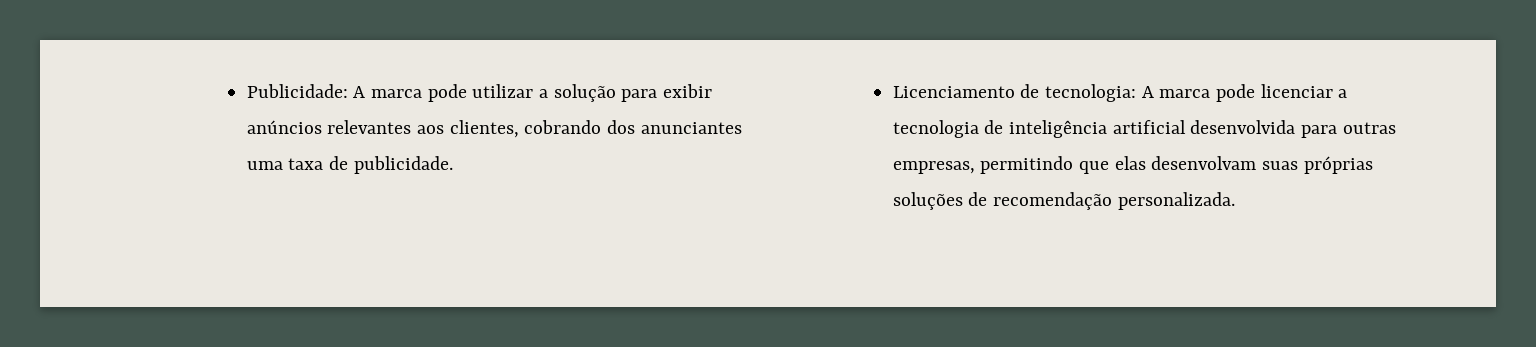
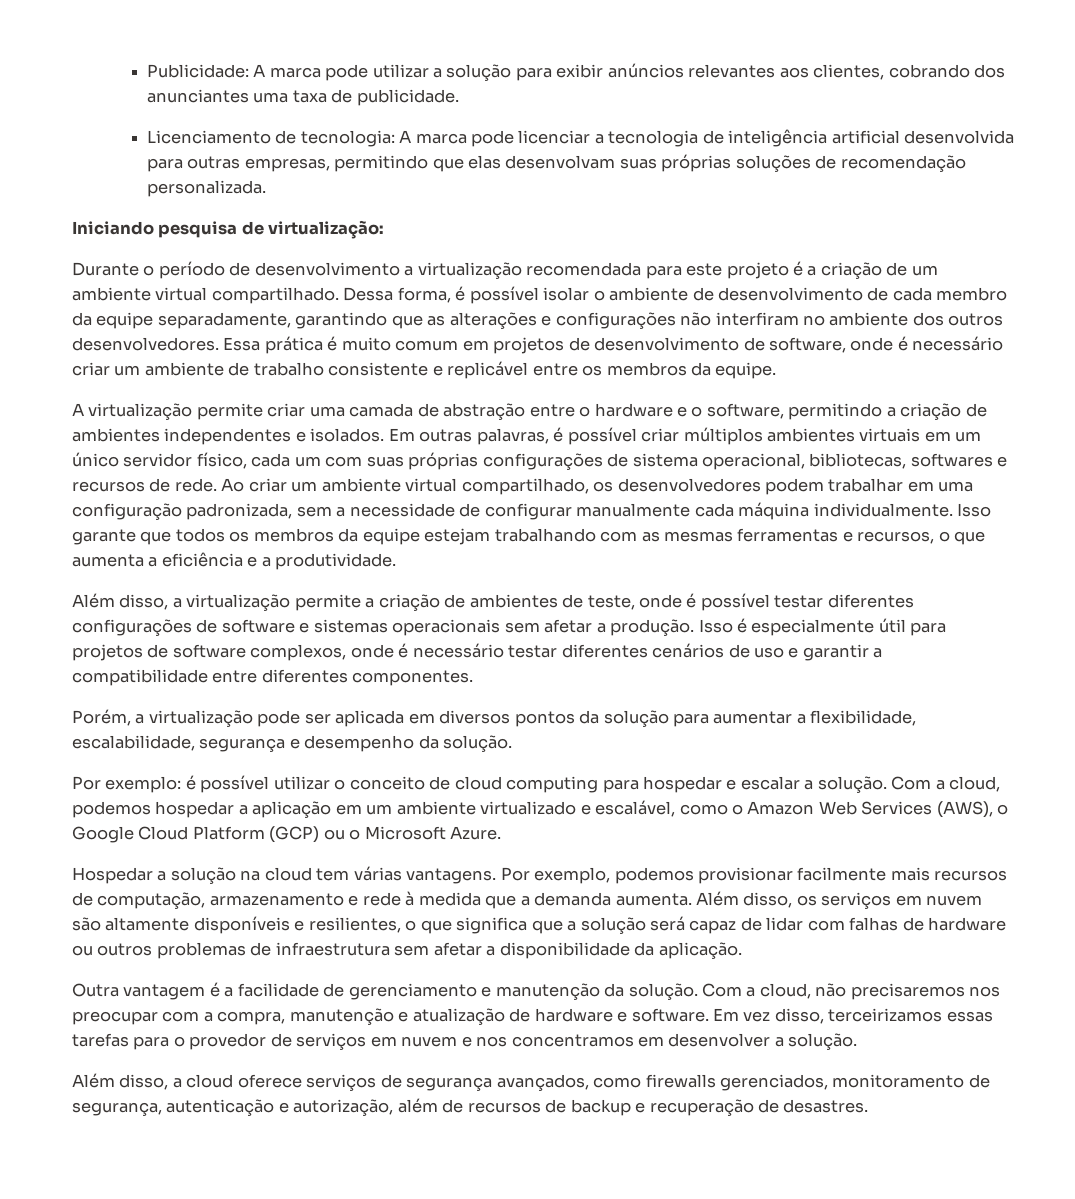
(1235, 201) none -> [72,220,385,239] [72,261,938,279] [72,286,1008,304] [72,312,1004,329] [72,336,1004,354] [72,361,777,379] [72,403,987,420] [72,427,982,445] [72,452,1008,470] [72,478,974,495] [72,502,992,520] [72,528,986,545] [72,552,397,570] [72,593,914,611] [72,618,947,636] [72,643,883,661] [72,669,474,686] [72,709,917,727] [72,735,513,752] [72,775,1001,793] [72,800,1009,818] [72,826,502,843] [72,866,1008,884] [72,891,983,909] [72,916,1007,934] [72,942,742,959] [72,982,1001,1000] [72,1008,993,1025] [72,1033,858,1050] [72,1073,990,1091] [72,1098,869,1116] // Iniciando pesquisa de virtualização: // Durante o período de desenvolvimento a virtualização recomendada para este projeto é a criação de um ambiente virtual compartilhado. Dessa forma, é possível isolar o ambiente de desenvolvimento de cada membro da equipe separadamente, garantindo que as alterações e configurações não interfiram no ambiente dos outros desenvolvedores. Essa prática é muito comum em projetos de desenvolvimento de software, onde é necessário criar um ambiente de trabalho consistente e replicável entre os membros da equipe. // A virtualização permite criar uma camada de abstração entre o hardware e o software, permitindo a criação de ambientes independentes e isolados. Em outras palavras, é possível criar múltiplos ambientes virtuais em um único servidor físico, cada um com suas próprias configurações de sistema operacional, bibliotecas, softwares e recursos de rede. Ao criar um ambiente virtual compartilhado, os desenvolvedores podem trabalhar em uma configuração padronizada, sem a necessidade de configurar manualmente cada máquina individualmente. Isso garante que todos os membros da equipe estejam trabalhando com as mesmas ferramentas e recursos, o que aumenta a eficiência e a produtividade. // Além disso, a virtualização permite a criação de ambientes de teste, onde é possível testar diferentes configurações de software e sistemas operacionais sem afetar a produção. Isso é especialmente útil para projetos de software complexos, onde é necessário testar diferentes cenários de uso e garantir a compatibilidade entre diferentes componentes. // Porém, a virtualização pode ser aplicada em diversos pontos da solução para aumentar a flexibilidade, escalabilidade, segurança e desempenho da solução. // Por exemplo: é possível utilizar o conceito de cloud computing para hospedar e escalar a solução. Com a cloud, podemos hospedar a aplicação em um ambiente virtualizado e escalável, como o Amazon Web Services (AWS), o Google Cloud Platform (GCP) ou o Microsoft Azure. // Hospedar a solução na cloud tem várias vantagens. Por exemplo, podemos provisionar facilmente mais recursos de computação, armazenamento e rede à medida que a demanda aumenta. Além disso, os serviços em nuvem são altamente disponíveis e resilientes, o que significa que a solução será capaz de lidar com falhas de hardware ou outros problemas de infraestrutura sem afetar a disponibilidade da aplicação. // Outra vantagem é a facilidade de gerenciamento e manutenção da solução. Com a cloud, não precisaremos nos preocupar com a compra, manutenção e atualização de hardware e software. Em vez disso, terceirizamos essas tarefas para o provedor de serviços em nuvem e nos concentramos em desenvolver a solução. // Além disso, a cloud oferece serviços de segurança avançados, como firewalls gerenciados, monitoramento de segurança, autenticação e autorização, além de recursos de backup e recuperação de desastres.

